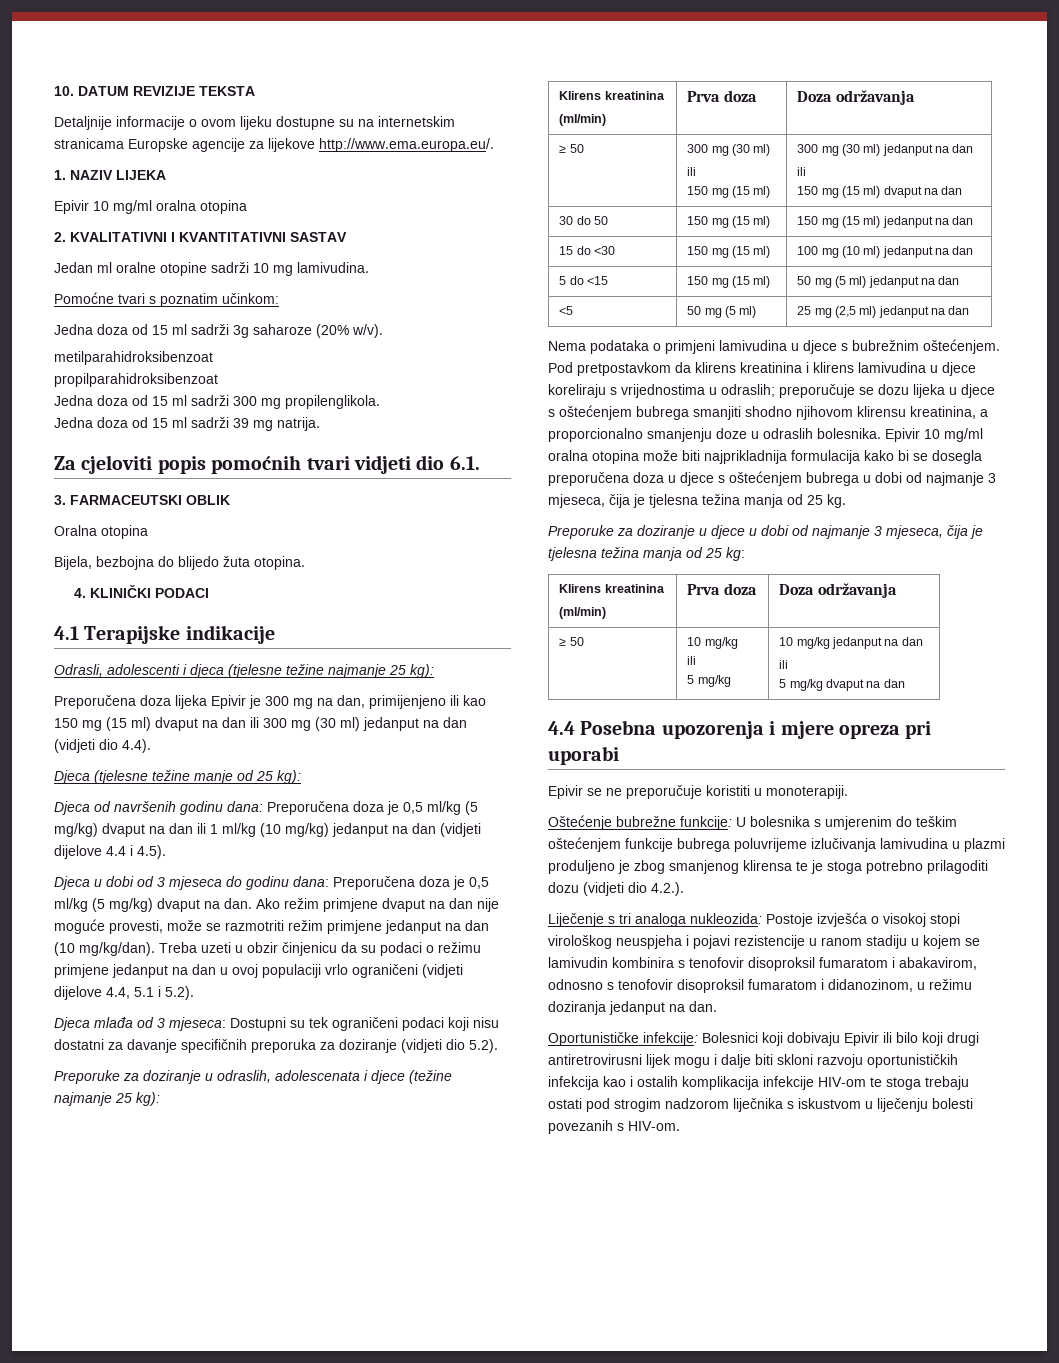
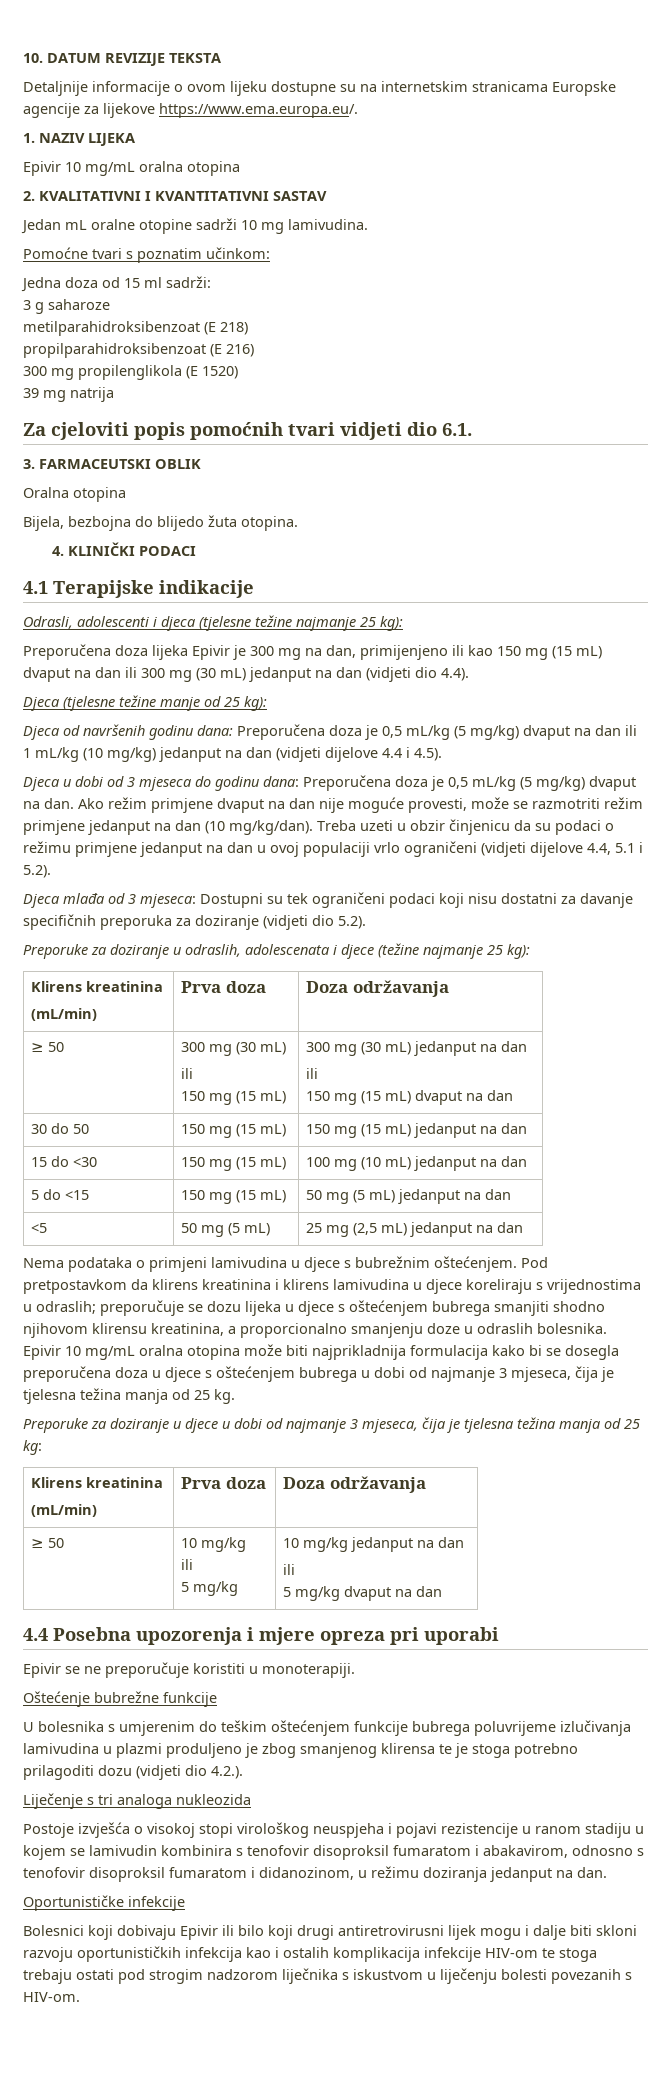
[319,138,494,152] http://www.ema.europa.eu/. -> [159,103,358,118] https://www.ema.europa.eu/.
[113,200,152,214] mg/ml -> [85,162,135,176] mg/mL
[97,262,112,273] ml -> [65,220,87,230] mL
[191,324,249,338] sadrži 3g -> [166,276,211,288] [23,300,44,314] sadrži: // 3 g
[316,324,383,338] (20% w/v). -> (110, 304) none
(213, 358) none -> [204,322,248,335] (E 218)
[54,395,380,409] [54,417,229,428] // Jedna doza od 15 ml sadrži 300 mg propilenglikola. // Jedna doza od 15 ml sadrži -> [210,344,254,357] [23,365,238,380] (E 216) // 300 mg propilenglikola (E 1520) //
[277,417,320,431] natrija. -> [70,387,114,402] natrija
[131,717,151,731] ml) -> [576,646,602,659] mL)
[340,717,360,731] ml) -> [220,668,246,681] mL)
[427,801,461,815] ml/kg -> [406,725,450,740] mL/kg
[222,823,256,837] ml/kg -> [35,747,79,762] mL/kg
[54,898,88,912] ml/kg -> [472,776,516,791] mL/kg
[559,114,607,126] (ml/min) -> [30,1008,97,1021] (mL/min)
[753,144,771,156] [687,167,697,176] [687,186,771,198] [797,144,881,156] ml) // ili // 150 mg (15 ml) | 300 mg (30 ml) -> [259,1042,286,1055] [180,1068,193,1079] [180,1091,286,1105] [305,1042,411,1056] mL) // ili // 150 mg (15 mL) | 300 mg (30 mL)
[863,186,881,198] ml) -> [384,1091,411,1104] mL)
[753,216,771,228] [797,216,881,228] ml) | 150 mg (15 ml) -> [259,1124,286,1137] [305,1124,411,1138] mL) | 150 mg (15 mL)
[753,246,771,258] ml) -> [259,1157,286,1170] mL)
[863,246,881,258] ml) -> [384,1157,411,1170] mL)
[753,276,771,288] [797,276,867,288] ml) | 50 mg (5 ml) -> [259,1190,286,1203] [305,1190,395,1204] mL) | 50 mg (5 mL)
[739,306,757,318] ml) -> [243,1223,270,1236] mL)
[859,306,877,318] ml) -> [380,1223,407,1236] mL)
[944,428,983,442] mg/ml -> [85,1346,135,1360] mg/mL
[559,607,607,619] (ml/min) -> [30,1504,97,1517] (mL/min)
[680,816,732,830] funkcije: -> [163,1692,217,1707] funkcije //
[690,913,762,924] nukleozida: -> [176,1794,251,1805] nukleozida //
[643,1032,698,1046] infekcije: -> [128,1896,185,1911] infekcije //

